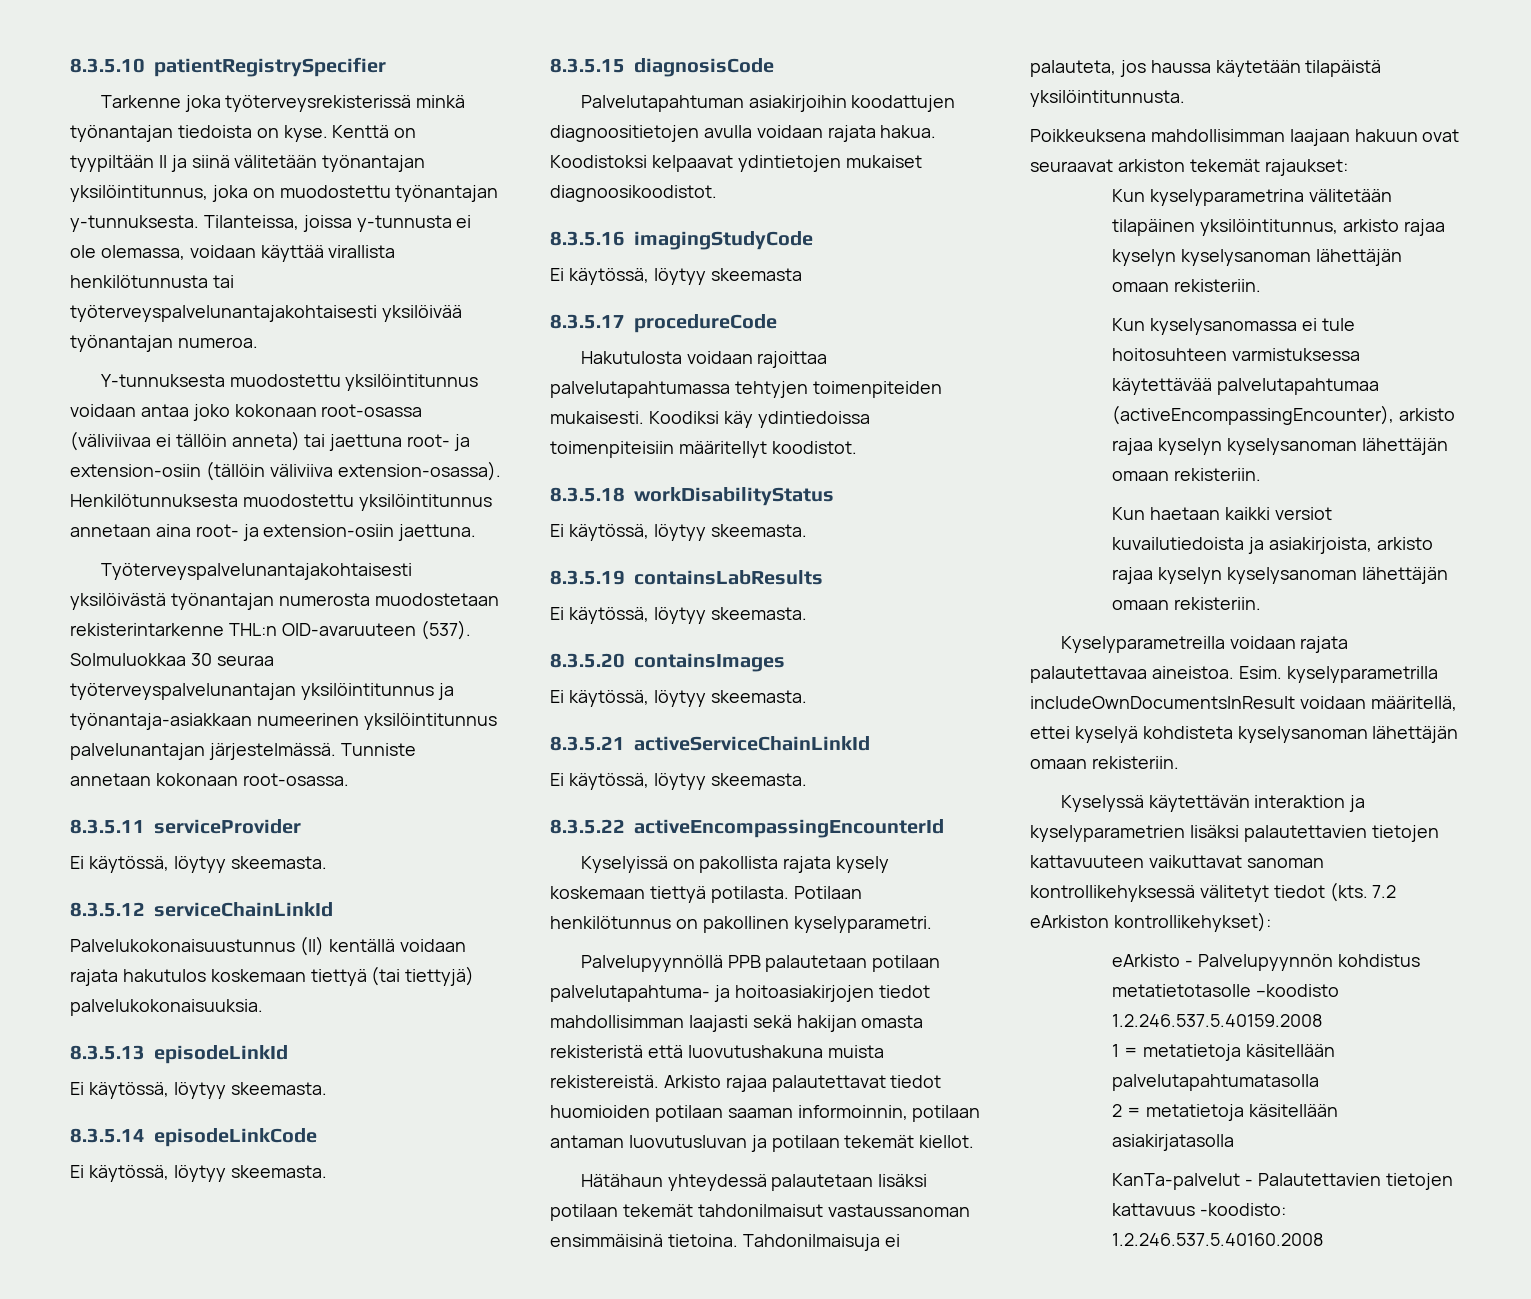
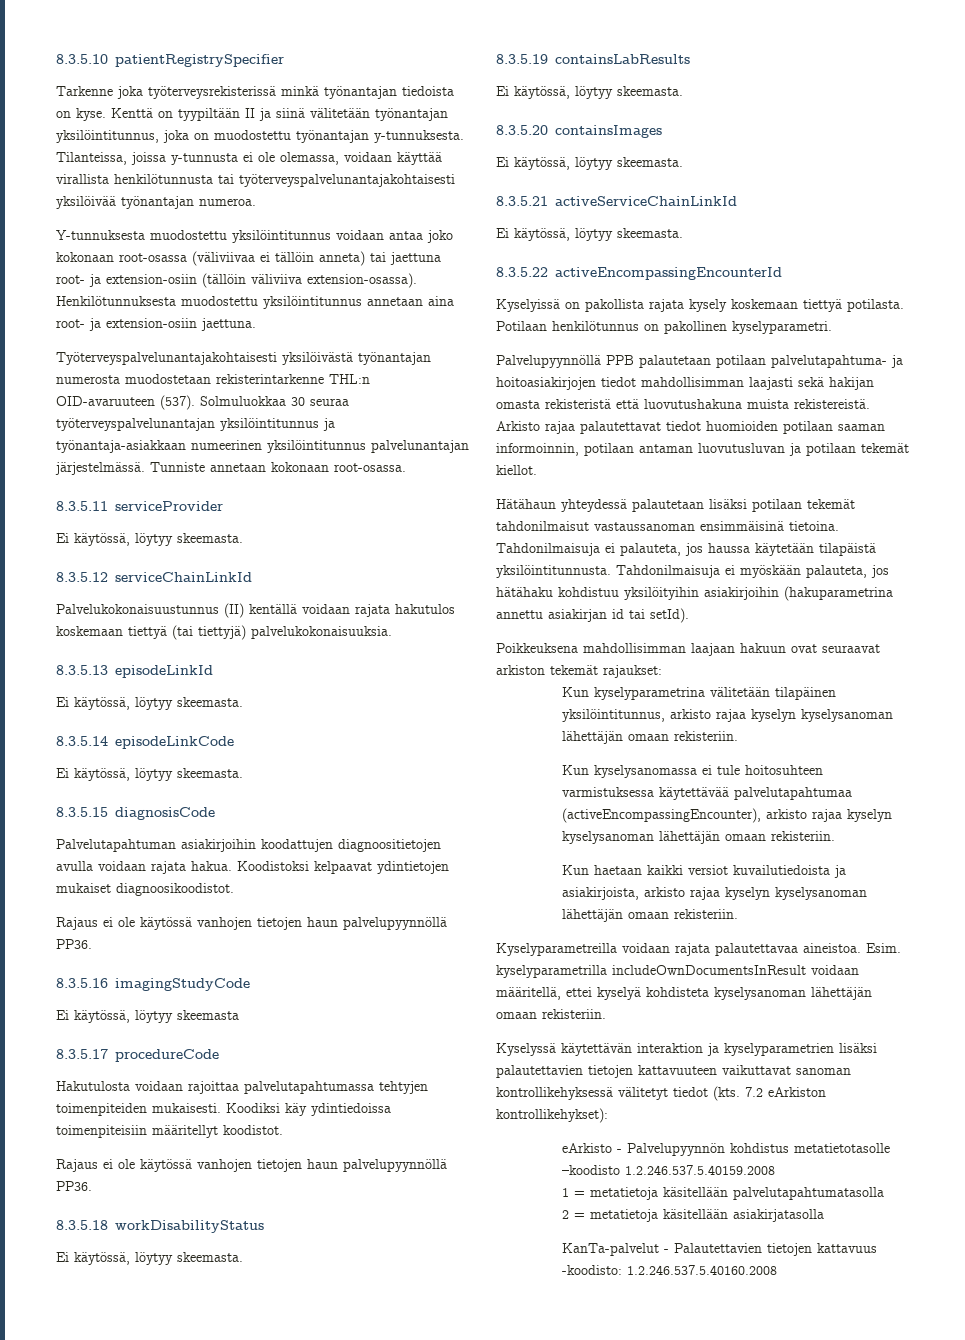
(717, 193) none -> [56,917,447,930] [56,939,92,949] // Rajaus ei ole käytössä vanhojen tietojen haun palvelupyynnöllä PP36.
(857, 447) none -> [56,1159,447,1172] [56,1181,92,1191] // Rajaus ei ole käytössä vanhojen tietojen haun palvelupyynnöllä PP36.
(1185, 98) none -> [616,565,889,578] [496,586,893,601] [496,608,689,623] Tahdonilmaisuja ei myöskään palauteta, jos hätähaku kohdistuu yksilöityihin asiakirjoihin (hakuparametrina annettu asiakirjan id tai setId).

